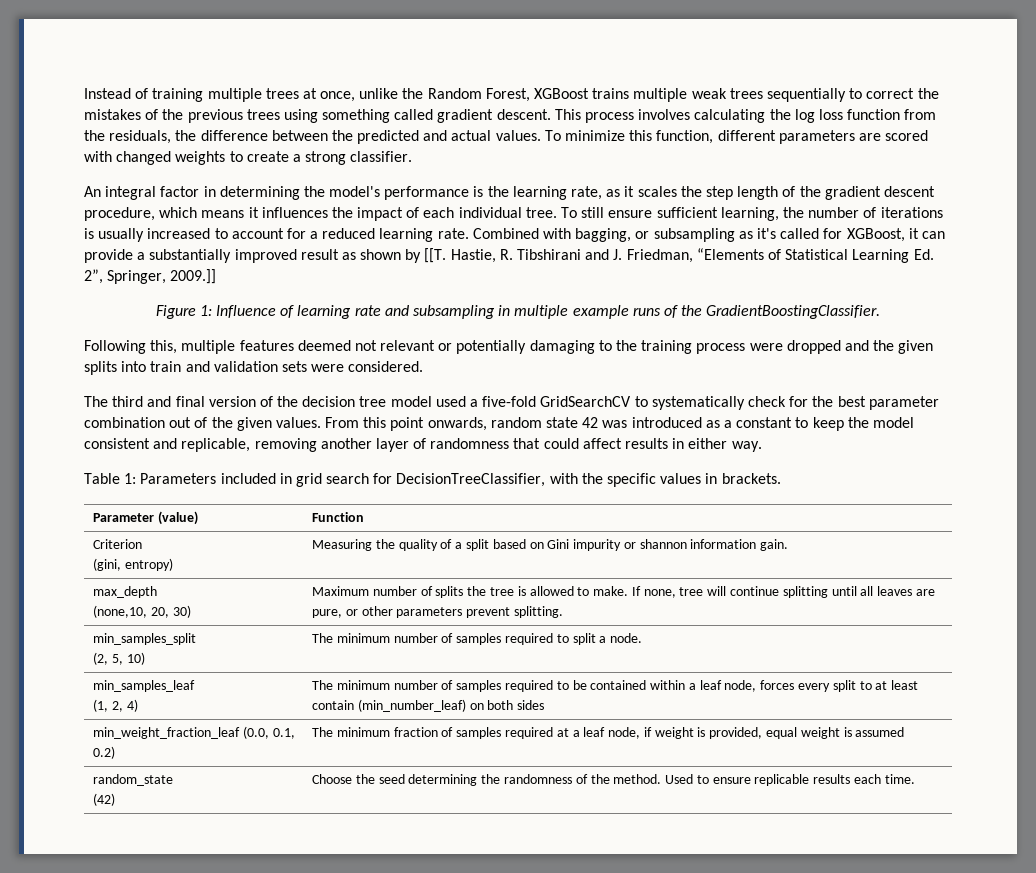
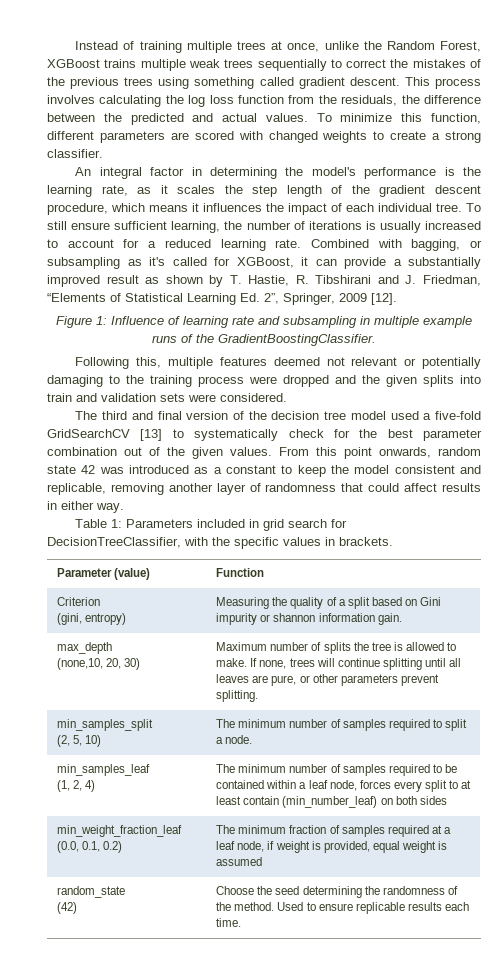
[424,248,447,263] [[T. -> [229,275,242,284] T.
[170,269,217,284] 2009.]] -> [339,293,397,305] 2009 [12].
(632, 401) none -> [140,429,163,441] [13]
[679,587,704,596] tree -> [289,658,315,667] trees

